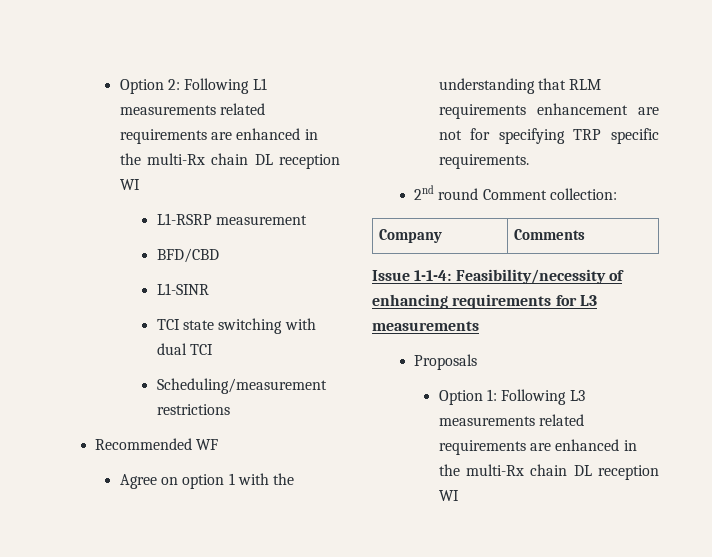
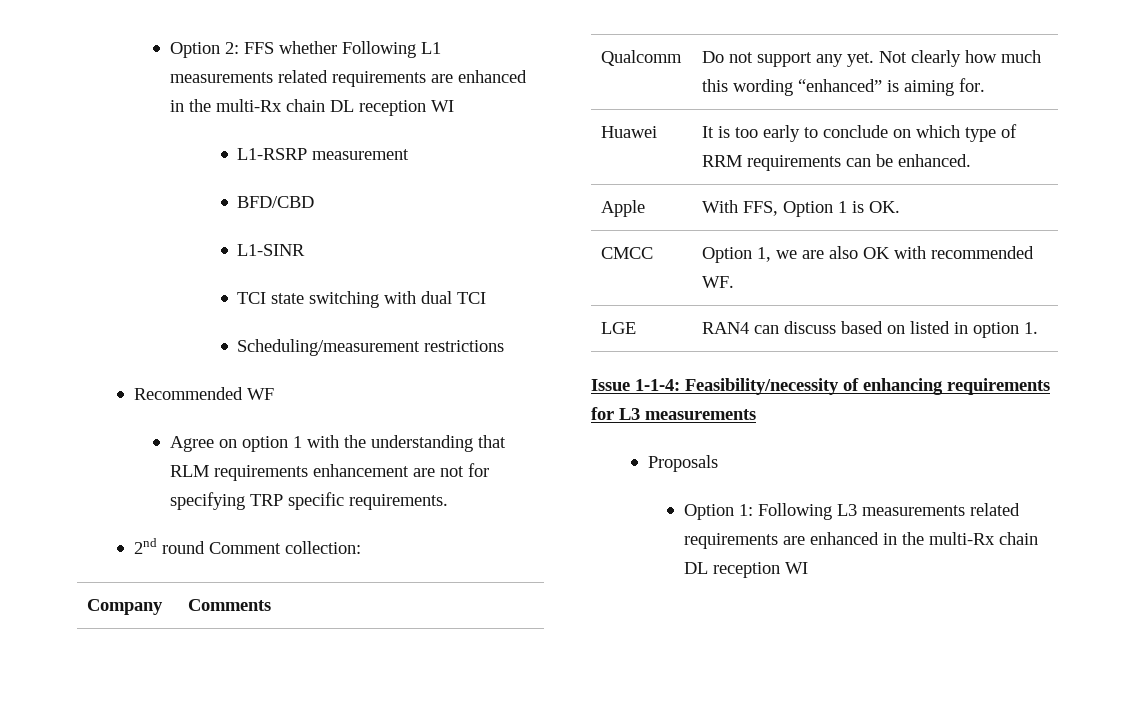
(180, 84) none -> [243,41,337,54] FFS whether
(585, 234) none -> [601,50,683,66] [702,50,1042,67] [702,78,986,96] [601,126,658,138] [702,124,1018,142] [702,154,972,171] [601,200,646,217] [702,200,901,217] [601,247,654,259] [702,246,1035,263] [702,276,735,288] [601,322,637,334] [702,321,1039,338] // Qualcomm | Do not support any yet. Not clearly how much this wording “enhanced” is aiming for. // Huawei | It is too early to conclude on which type of RRM requirements can be enhanced. // Apple | With FFS, Option 1 is OK. // CMCC | Option 1, we are also OK with recommended WF. // LGE | RAN4 can discuss based on listed in option 1.

